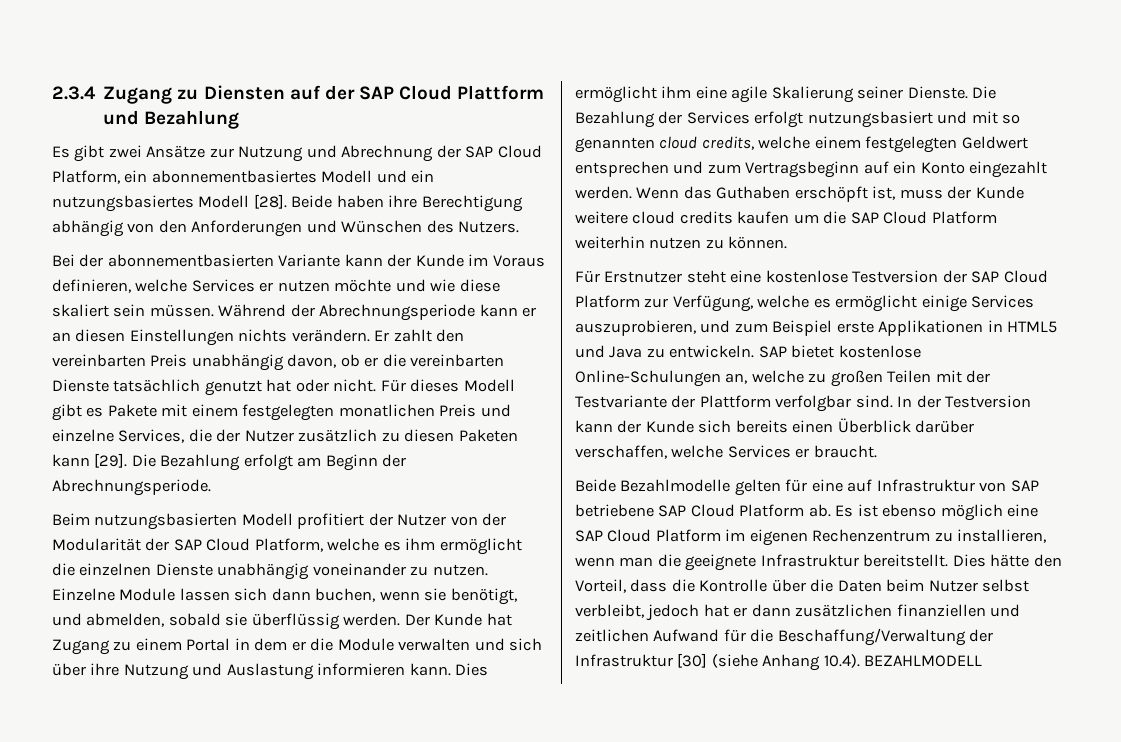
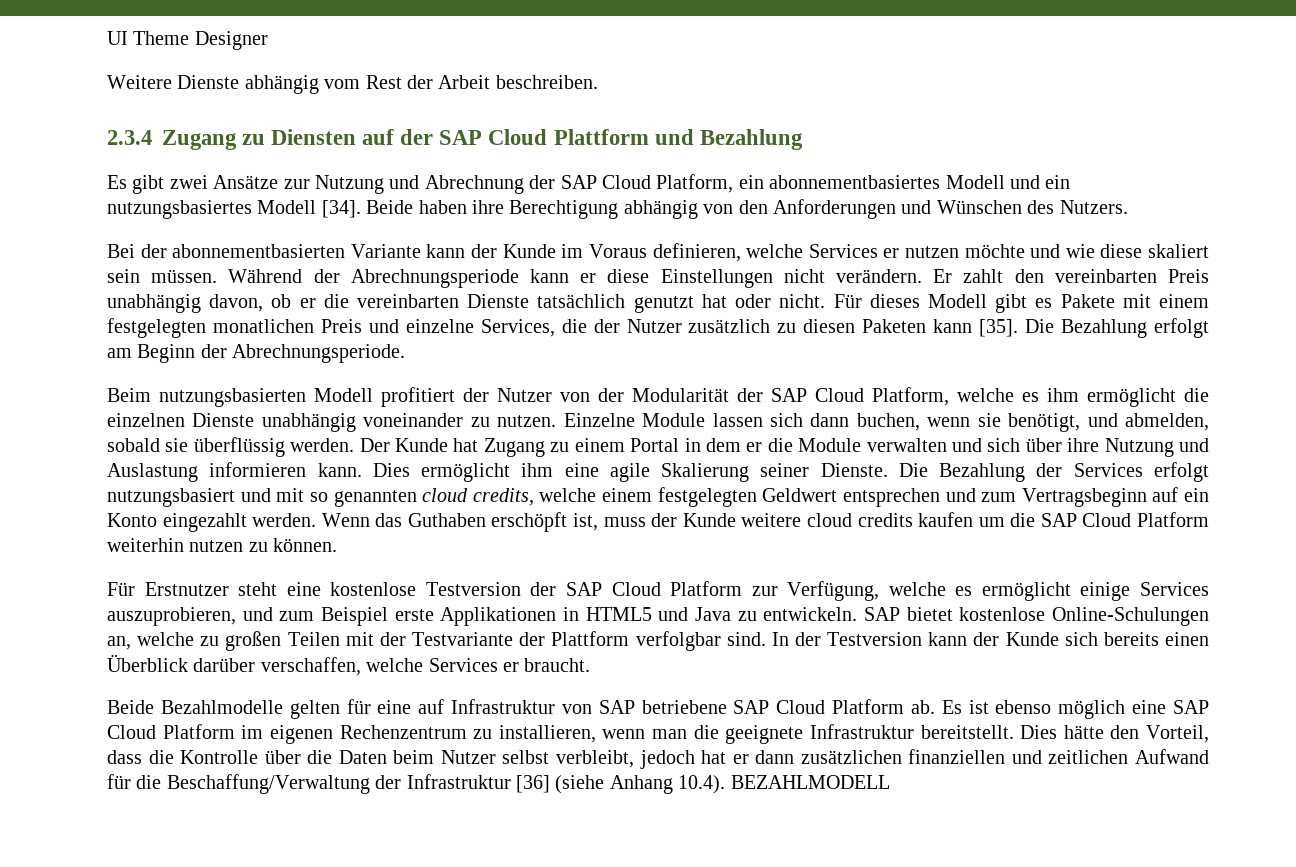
(52, 93) none -> [107,31,268,50] [107,75,598,94] UI Theme Designer // Weitere Dienste abhängig vom Rest der Arbeit beschreiben. //
[253,194,287,209] [28]. -> [321,200,361,218] [34].
[52,329,288,346] an diesen Einstellungen nichts -> [607,269,825,288] diese Einstellungen nicht
[94,453,128,468] [29]. -> [979,319,1019,337] [35].
[677,653,708,668] [30] -> [516,775,550,793] [36]

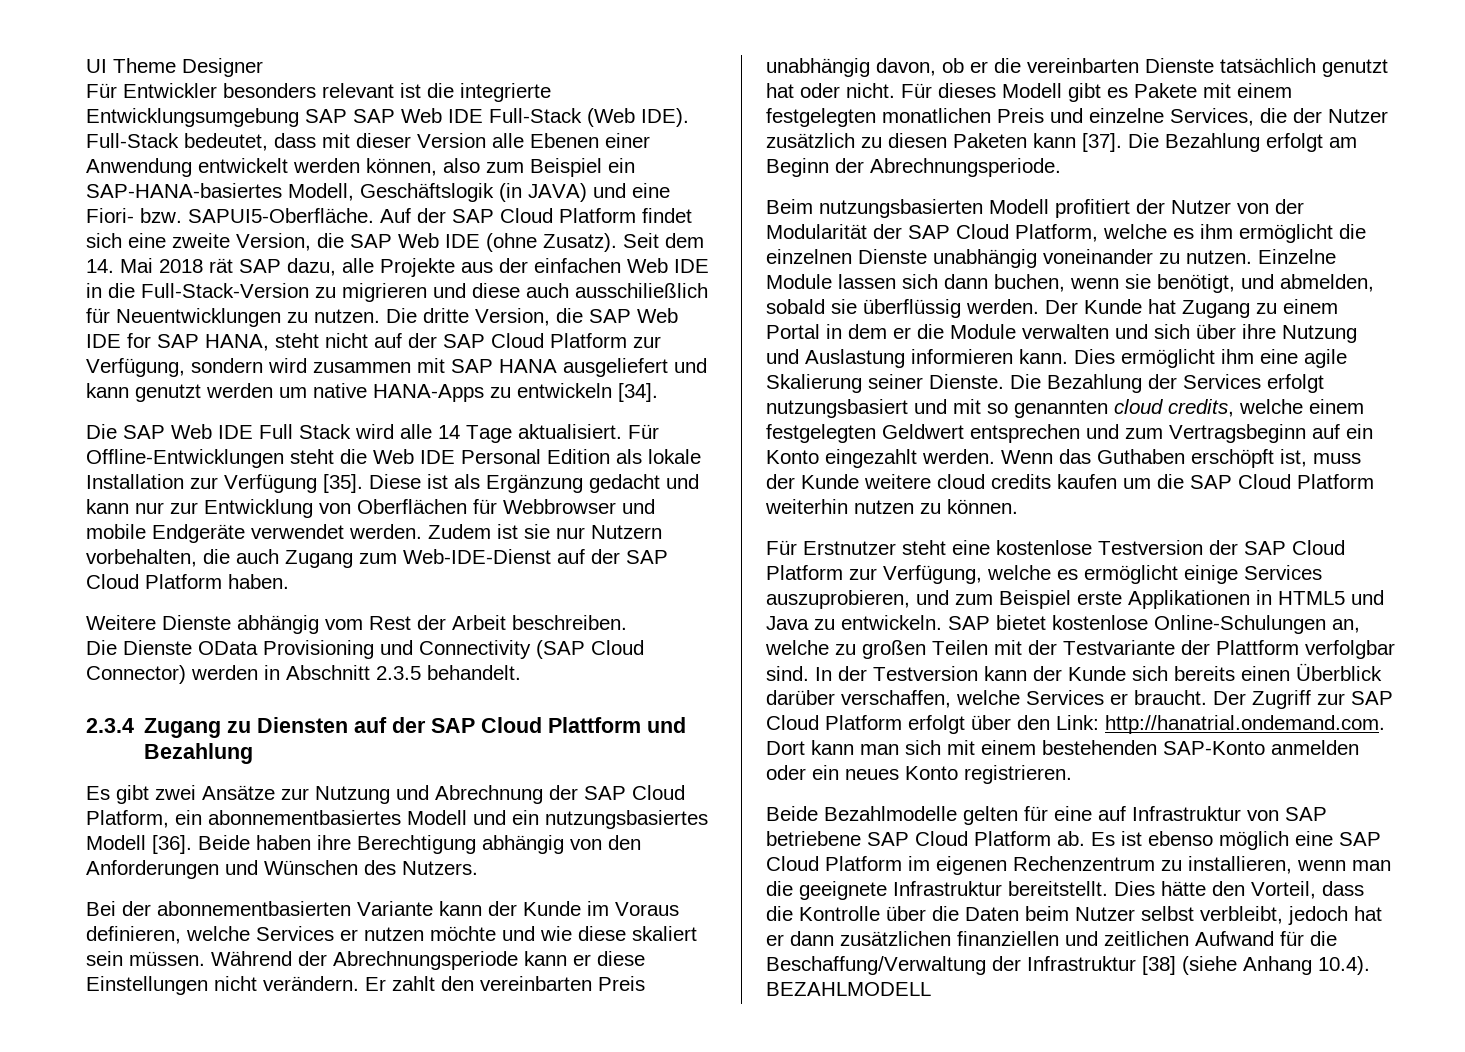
(268, 40) none -> [86,83,551,102] [86,108,689,127] [86,133,650,151] [86,158,635,177] [86,183,670,202] [86,208,692,223] [86,233,704,252] [86,258,709,277] [86,283,708,302] [86,308,678,327] [86,333,661,351] [86,358,707,377] [86,383,658,402] [86,424,659,443] [86,449,701,468] [86,474,699,493] [86,499,655,518] [86,524,662,543] [86,549,668,568] [86,574,289,589] // Für Entwickler besonders relevant ist die integrierte Entwicklungsumgebung SAP SAP Web IDE Full-Stack (Web IDE). Full-Stack bedeutet, dass mit dieser Version alle Ebenen einer Anwendung entwickelt werden können, also zum Beispiel ein SAP-HANA-basiertes Modell, Geschäftslogik (in JAVA) und eine Fiori- bzw. SAPUI5-Oberfläche. Auf der SAP Cloud Platform findet sich eine zweite Version, die SAP Web IDE (ohne Zusatz). Seit dem 14. Mai 2018 rät SAP dazu, alle Projekte aus der einfachen Web IDE in die Full-Stack-Version zu migrieren und diese auch ausschiließlich für Neuentwicklungen zu nutzen. Die dritte Version, die SAP Web IDE for SAP HANA, steht nicht auf der SAP Cloud Platform zur Verfügung, sondern wird zusammen mit SAP HANA ausgeliefert und kann genutzt werden um native HANA-Apps zu entwickeln [34]. // Die SAP Web IDE Full Stack wird alle 14 Tage aktualisiert. Für Offline-Entwicklungen steht die Web IDE Personal Edition als lokale Installation zur Verfügung [35]. Diese ist als Ergänzung gedacht und kann nur zur Entwicklung von Oberflächen für Webbrowser und mobile Endgeräte verwendet werden. Zudem ist sie nur Nutzern vorbehalten, die auch Zugang zum Web-IDE-Dienst auf der SAP Cloud Platform haben.
(598, 82) none -> [86,640,644,659] [86,665,521,684] // Die Dienste OData Provisioning und Connectivity (SAP Cloud Connector) werden in Abschnitt 2.3.5 behandelt.
[321,200,361,218] [34]. -> [152,835,192,854] [36].
[979,319,1019,337] [35]. -> [1082,133,1122,152] [37].
(591, 665) none -> [1213,690,1393,709] [766,715,1385,734] [766,740,1359,755] [766,765,1072,784] Der Zugriff zur SAP Cloud Platform erfolgt über den Link: http://hanatrial.ondemand.com. Dort kann man sich mit einem bestehenden SAP-Konto anmelden oder ein neues Konto registrieren.
[516,775,550,793] [36] -> [1142,956,1176,975] [38]

